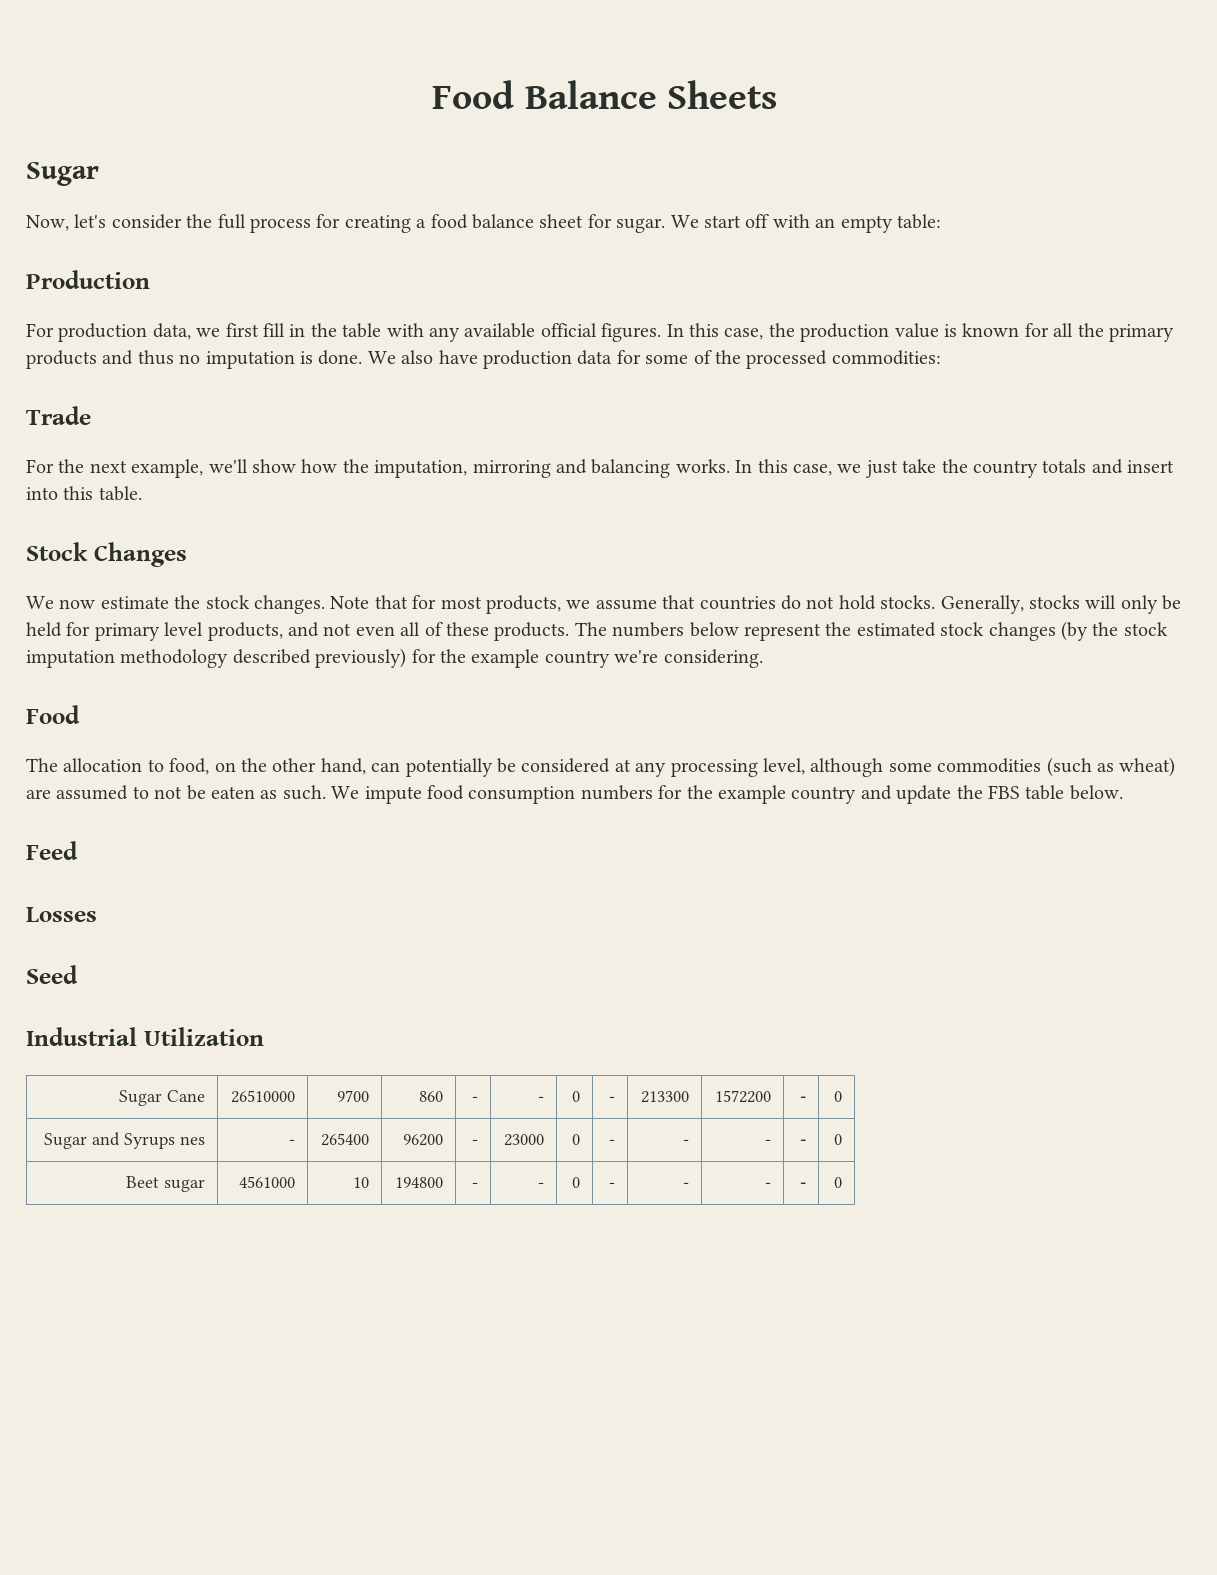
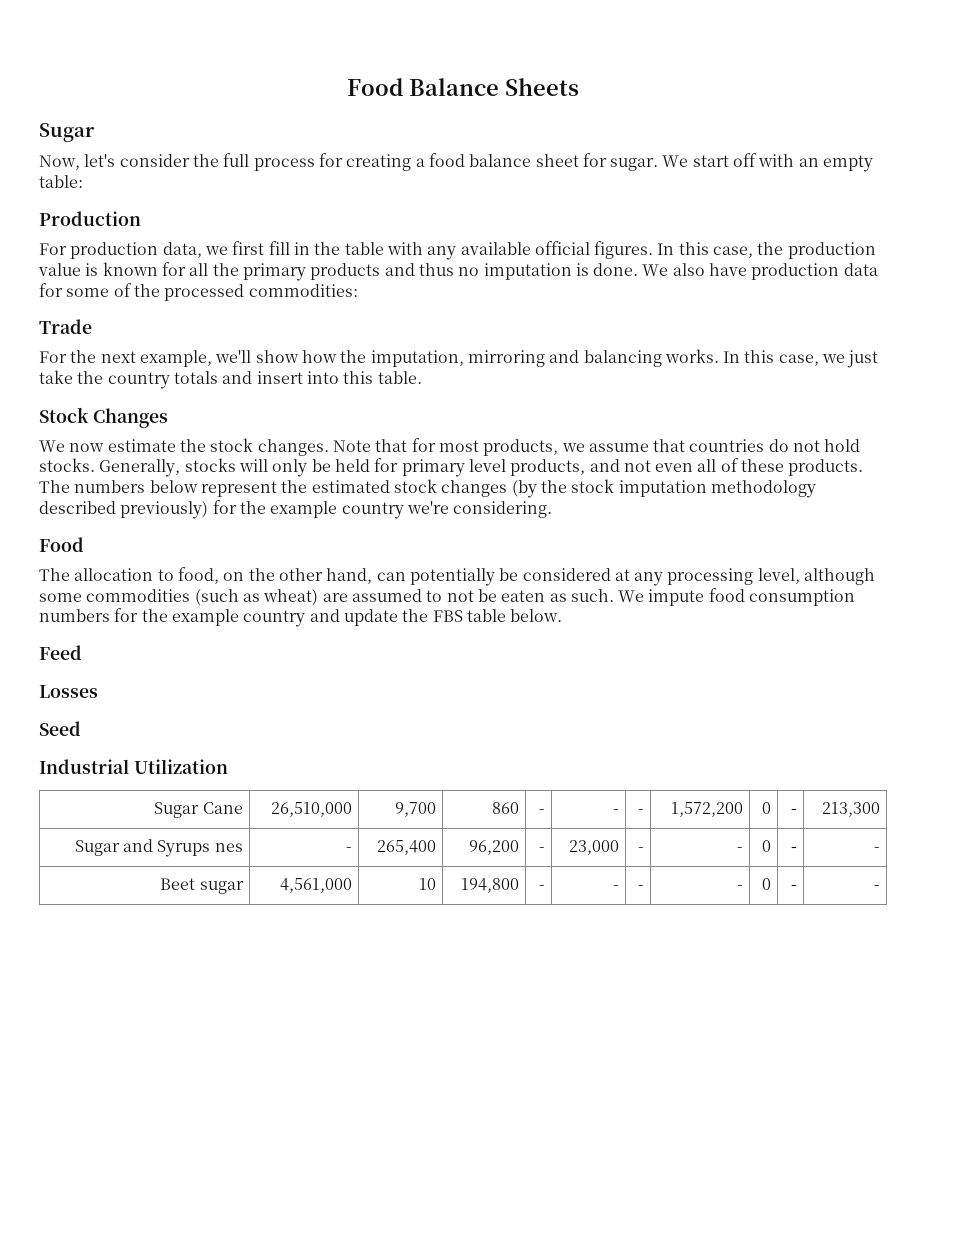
[231,1090,296,1103] [337,1090,370,1102] 26510000 | 9700 -> [270,802,352,817] [394,802,436,817] 26,510,000 | 9,700
[572,1091,581,1102] [609,1096,616,1102] [641,1091,690,1103] [715,1090,772,1103] [800,1096,807,1102] [834,1091,843,1102] [44,1132,206,1149] [289,1139,296,1145] [321,1133,370,1146] [403,1134,444,1146] [472,1139,479,1145] [504,1134,545,1146] [572,1134,581,1145] [609,1139,616,1145] [683,1139,690,1145] [765,1139,772,1145] [800,1139,807,1145] [834,1134,843,1145] [126,1176,206,1192] [239,1176,296,1188] [353,1177,370,1188] [395,1177,444,1188] [472,1182,479,1188] [538,1182,545,1188] [572,1177,581,1188] [609,1182,616,1188] [683,1182,690,1188] [765,1182,772,1188] [800,1182,807,1188] [834,1177,843,1188] 0 | - | 213300 | 1572200 | - | 0 // Sugar and Syrups nes | - | 265400 | 96200 | - | 23000 | 0 | - | - | - | - | 0 // Beet sugar | 4561000 | 10 | 194800 | - | - | 0 | - | - | - | - | 0 -> [637,809,644,814] [670,802,743,817] [761,802,771,814] [790,809,797,814] [821,802,880,817] [74,839,243,857] [345,847,352,852] [376,840,436,855] [468,840,519,855] [538,847,545,852] [568,840,619,855] [637,847,644,852] [736,847,743,852] [761,840,771,852] [790,847,797,852] [873,847,880,852] [160,878,244,894] [279,878,352,893] [418,878,436,890] [460,878,519,893] [538,885,545,890] [612,885,619,890] [637,885,644,890] [736,885,743,890] [761,878,771,890] [790,885,797,890] [873,885,880,890] - | 1,572,200 | 0 | - | 213,300 // Sugar and Syrups nes | - | 265,400 | 96,200 | - | 23,000 | - | - | 0 | - | - // Beet sugar | 4,561,000 | 10 | 194,800 | - | - | - | - | 0 | - | -

